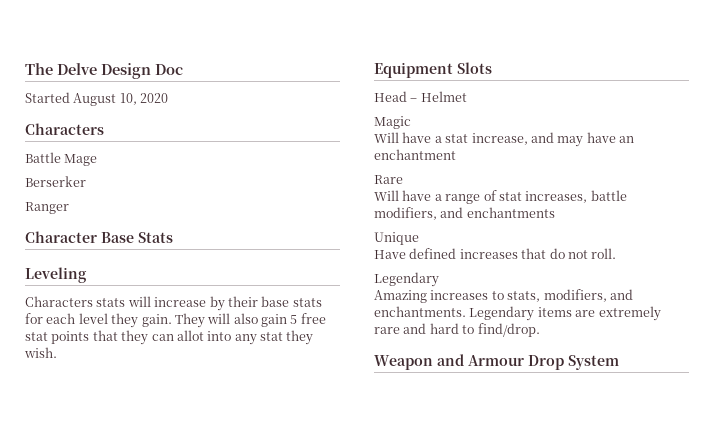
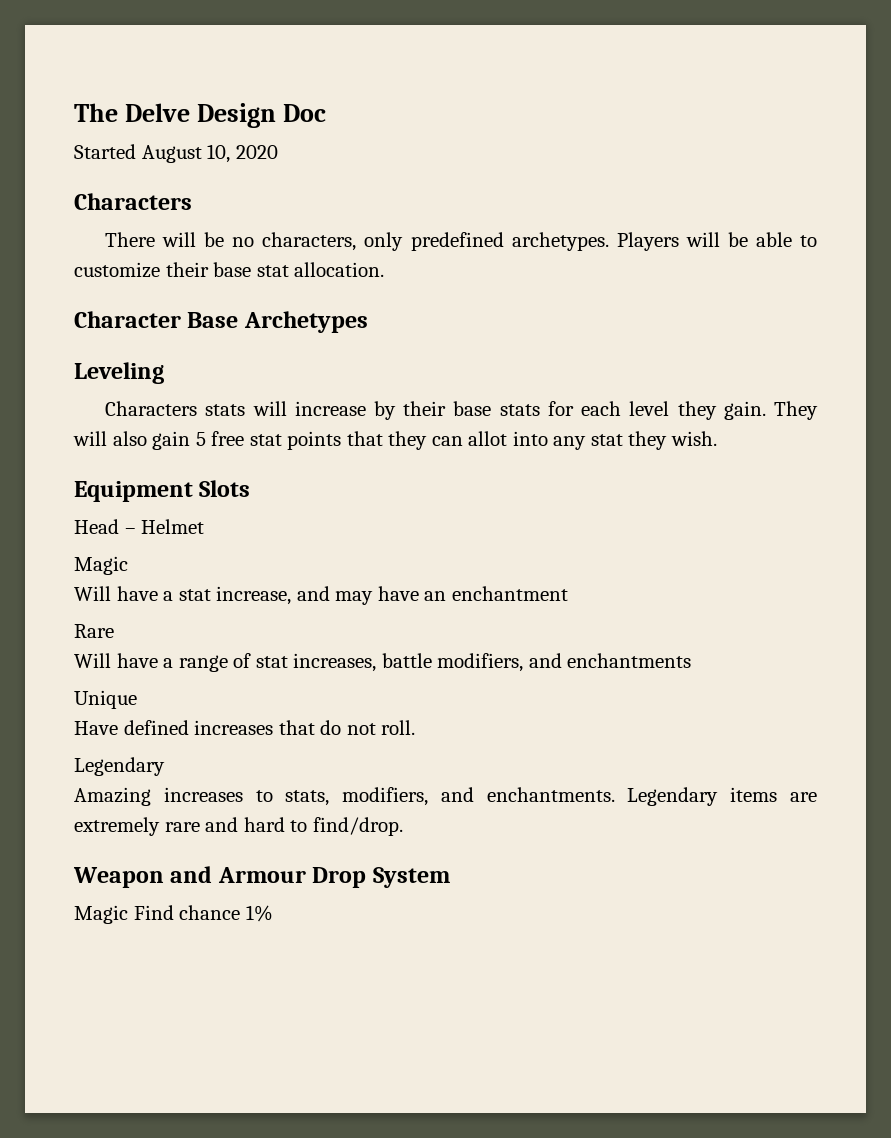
[25,152,98,166] [25,176,86,187] [25,202,69,214] Battle Mage // Berserker // Ranger -> [105,232,817,251] [74,262,385,278] There will be no characters, only predefined archetypes. Players will be able to customize their base stat allocation.
[138,232,173,243] Stats -> [243,311,368,333] Archetypes
(619, 362) none -> [74,905,273,924] // Magic Find chance 1%

